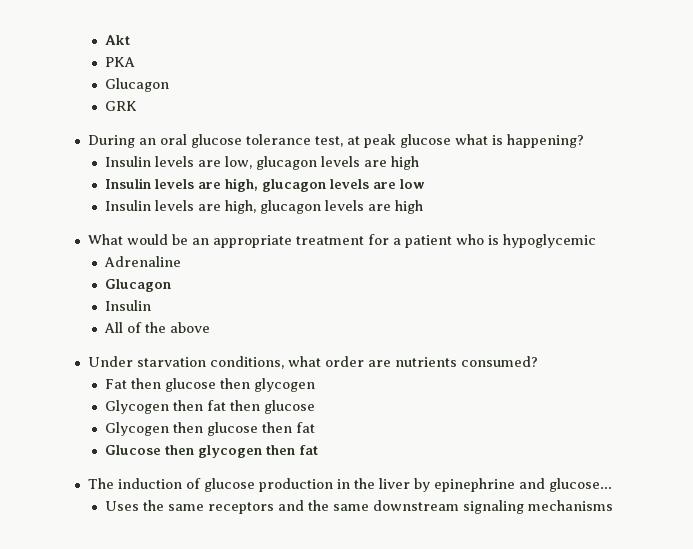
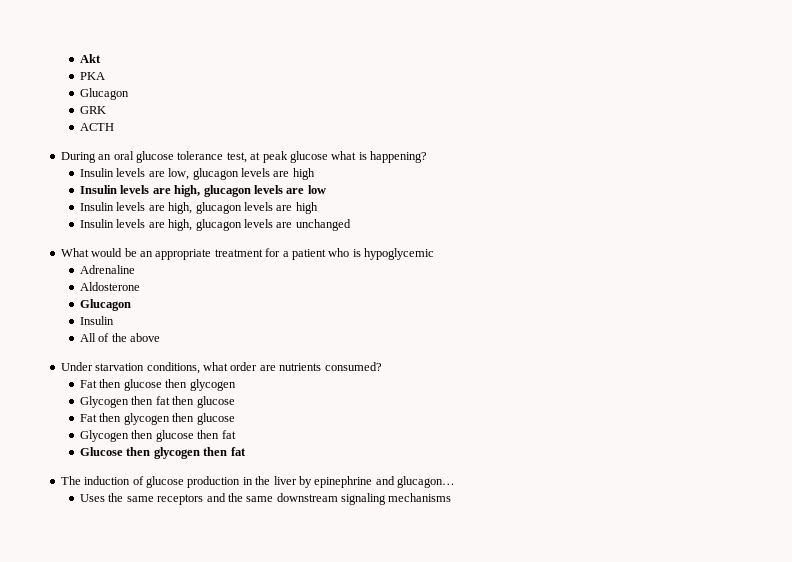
(138, 106) none -> [80,123,115,131] // ACTH
(424, 207) none -> [80,219,351,231] // Insulin levels are high, glucagon levels are unchanged
(182, 261) none -> [80,282,141,291] // Aldosterone
(316, 407) none -> [80,413,235,425] // Fat then glycogen then glucose
[549,478,613,492] glucose… -> [397,476,456,488] glucagon…

